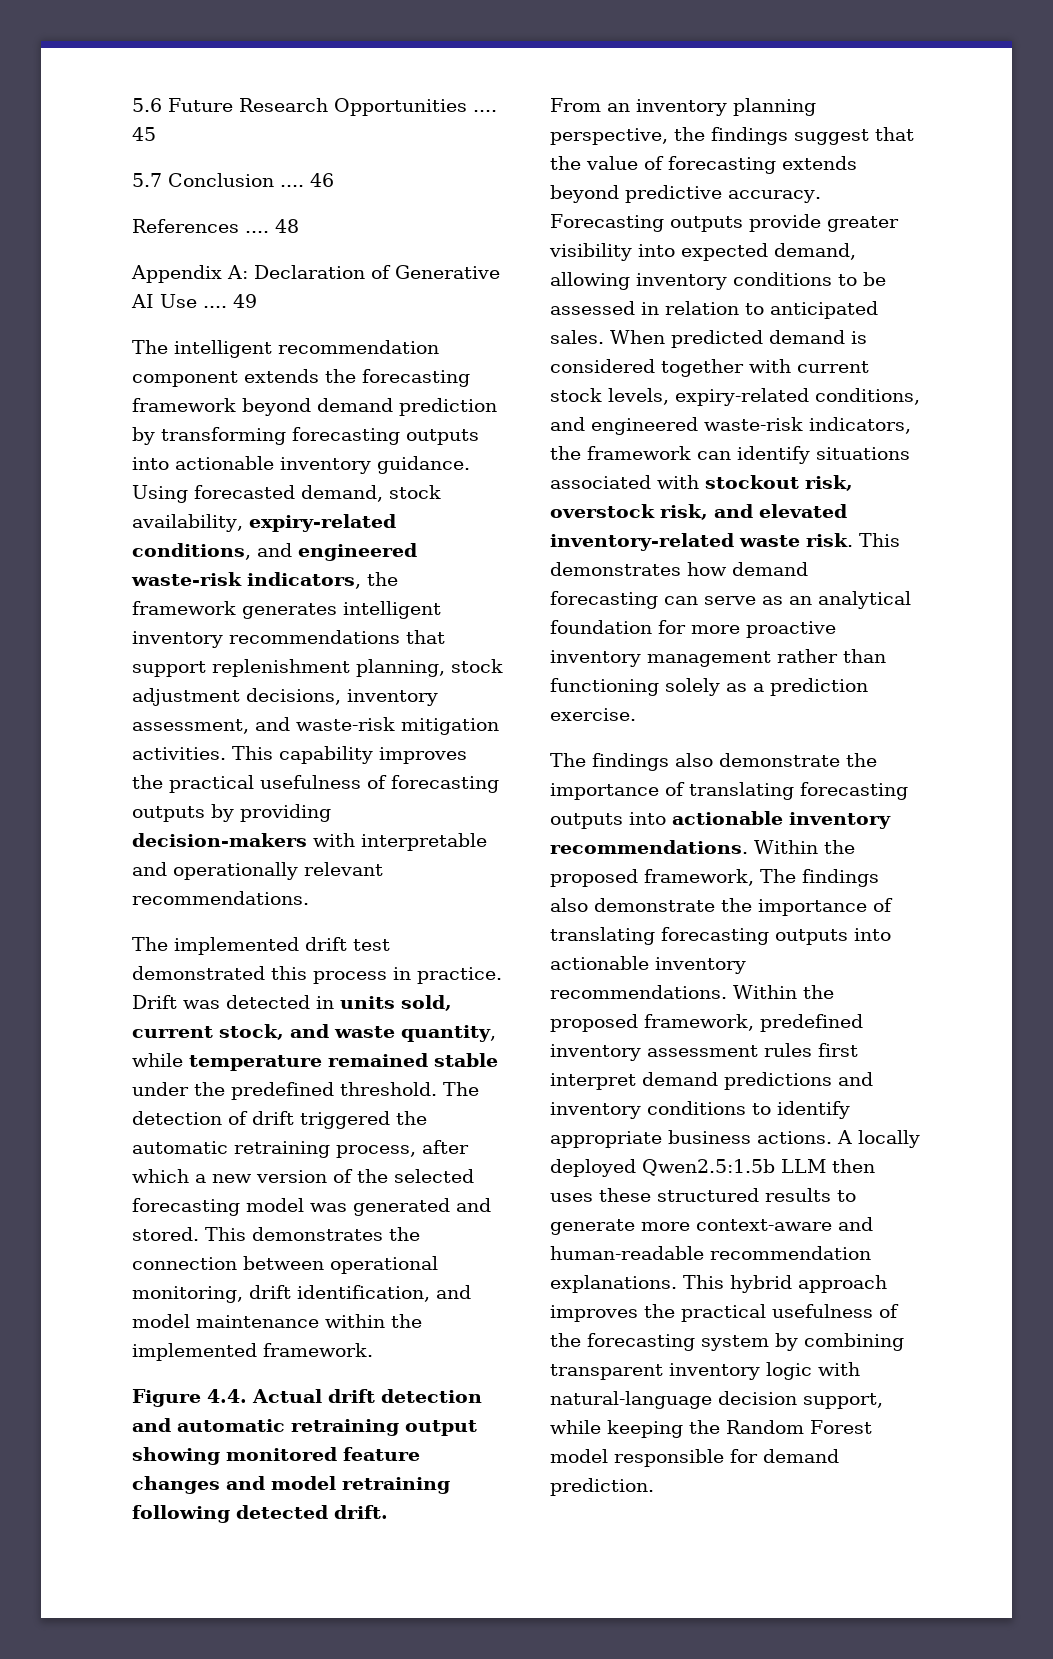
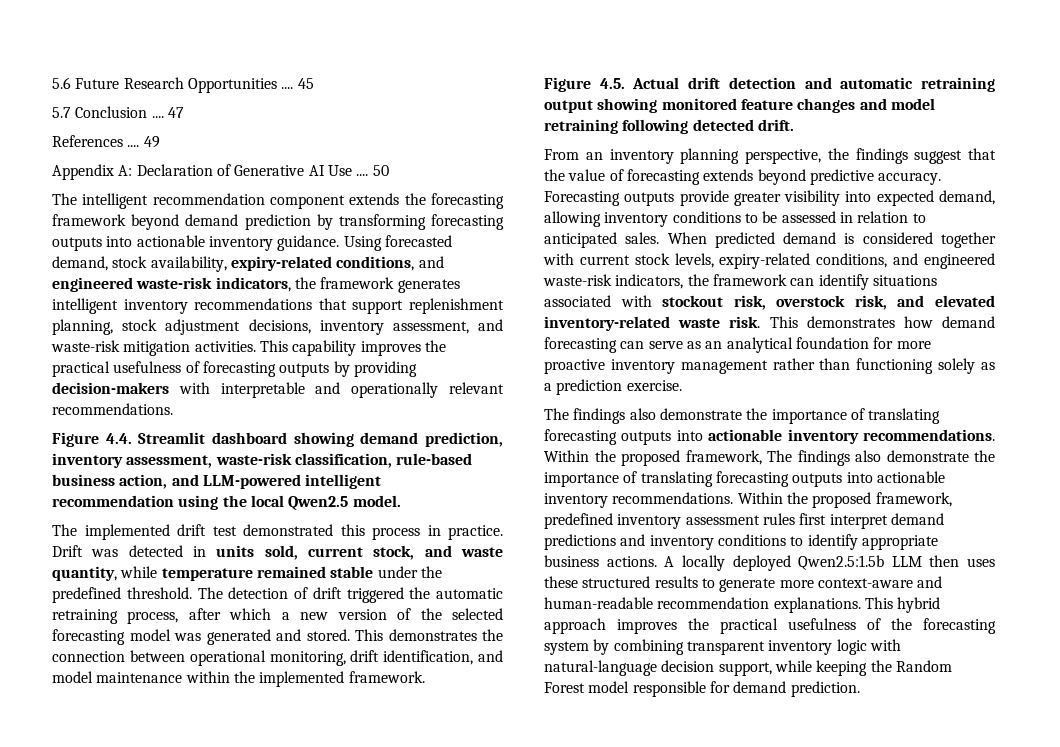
[310,173,334,187] 46 -> [167,107,184,118] 47
[275,219,299,233] 48 -> [143,136,160,148] 49
[233,294,257,308] 49 -> [372,165,389,176] 50
(309, 898) none -> [52,432,504,447] [52,453,473,468] [52,474,382,489] [52,495,401,510] // Figure 4.4. Streamlit dashboard showing demand prediction, inventory assessment, waste-risk classification, rule-based business action, and LLM-powered intelligent recommendation using the local Qwen2.5 model.
[207,1389,247,1403] 4.4. -> [599,78,625,89] 4.5.

